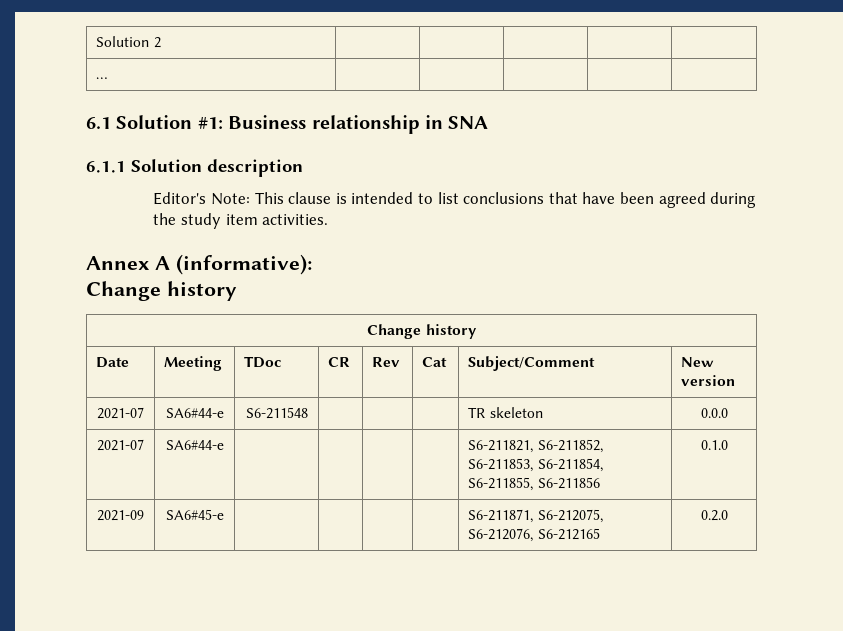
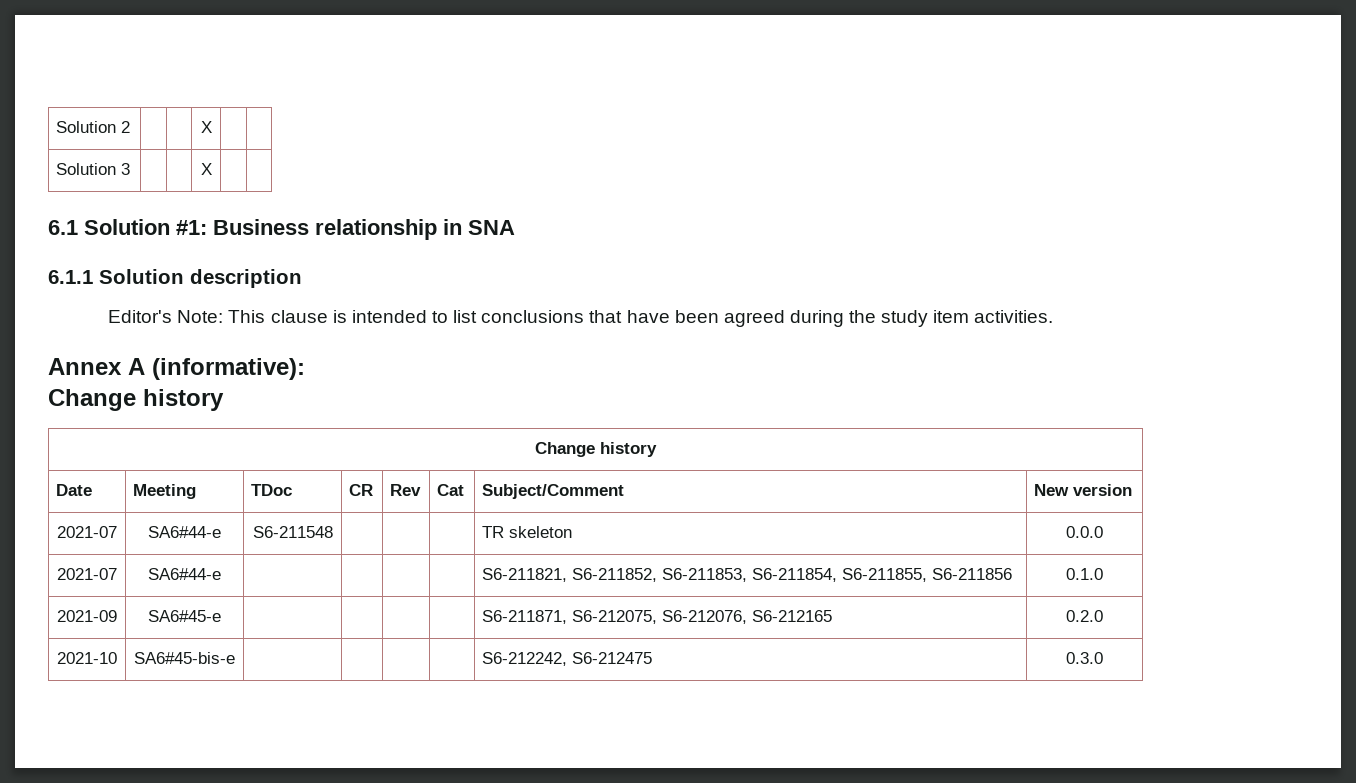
[96,77,109,79] | | // … | | | -> [200,121,212,133] [56,163,131,175] [200,163,212,175] X | | // Solution 3 | | | X
(728, 515) none -> [57,652,117,664] [134,652,235,664] [482,652,653,666] [1066,652,1103,664] // 2021-10 | SA6#45-bis-e | | | | | S6-212242, S6-212475 | 0.3.0

